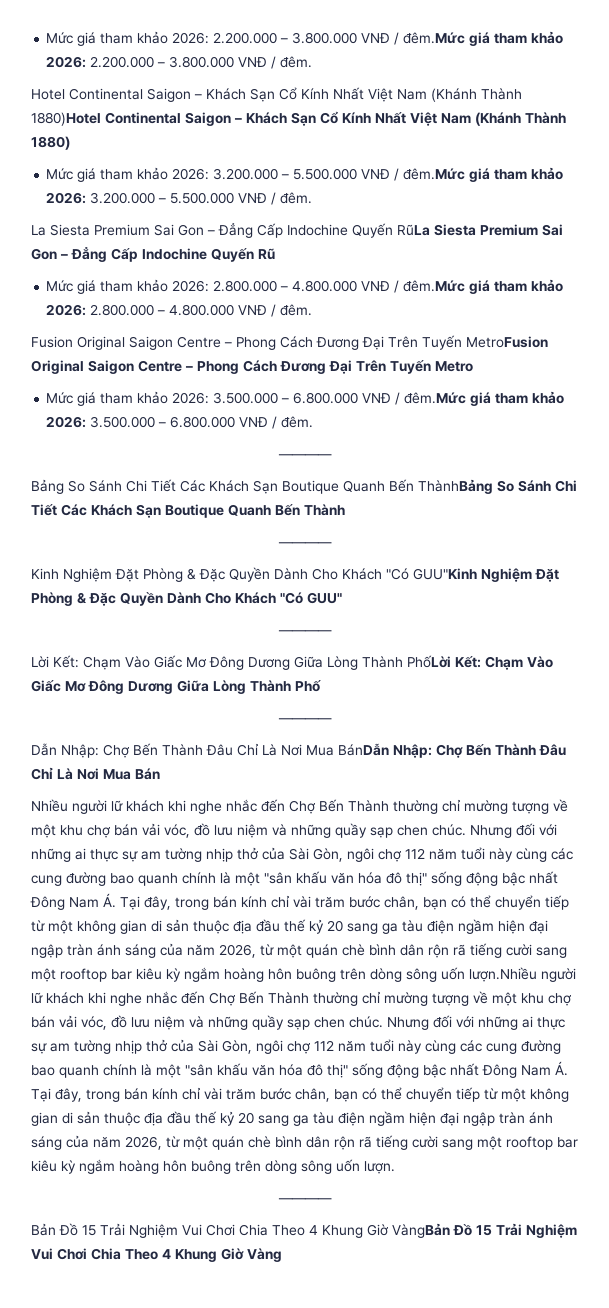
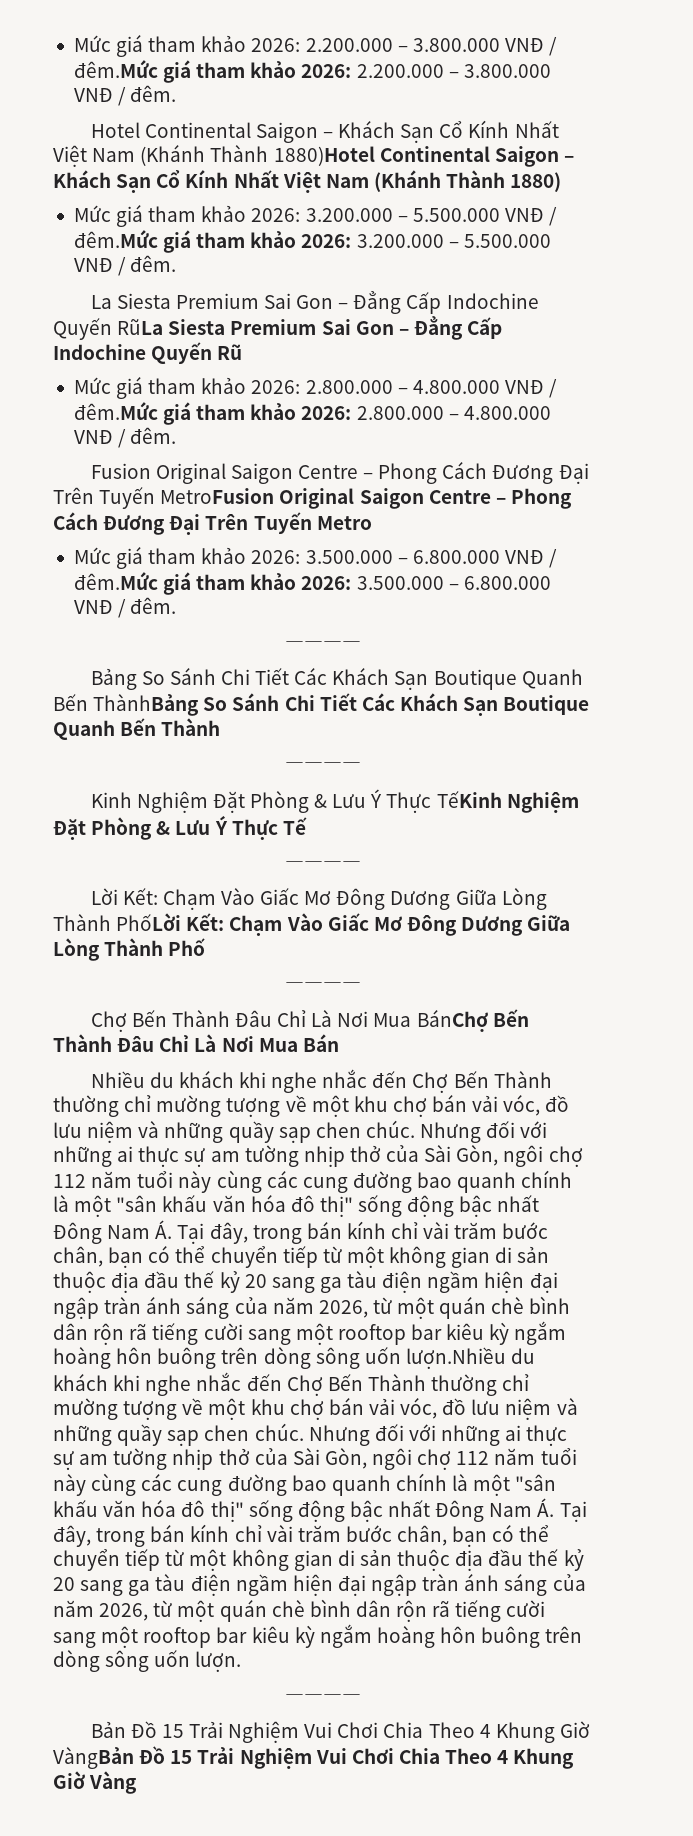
[199,567,559,582] [31,592,342,606] Đặc Quyền Dành Cho Khách "Có GUU"Kinh Nghiệm Đặt Phòng & Đặc Quyền Dành Cho Khách "Có GUU" -> [332,789,579,813] [53,815,307,840] Lưu Ý Thực TếKinh Nghiệm Đặt Phòng & Lưu Ý Thực Tế
[31,743,463,758] Dẫn Nhập: Chợ Bến Thành Đâu Chỉ Là Nơi Mua BánDẫn Nhập: Chợ -> [90,1010,488,1032] Chợ Bến Thành Đâu Chỉ Là Nơi Mua BánChợ
[72,800,123,814] người lữ -> [149,1072,174,1088] du
[541,968,576,982] [31,992,43,1004] người lữ -> [511,1348,536,1364] du

